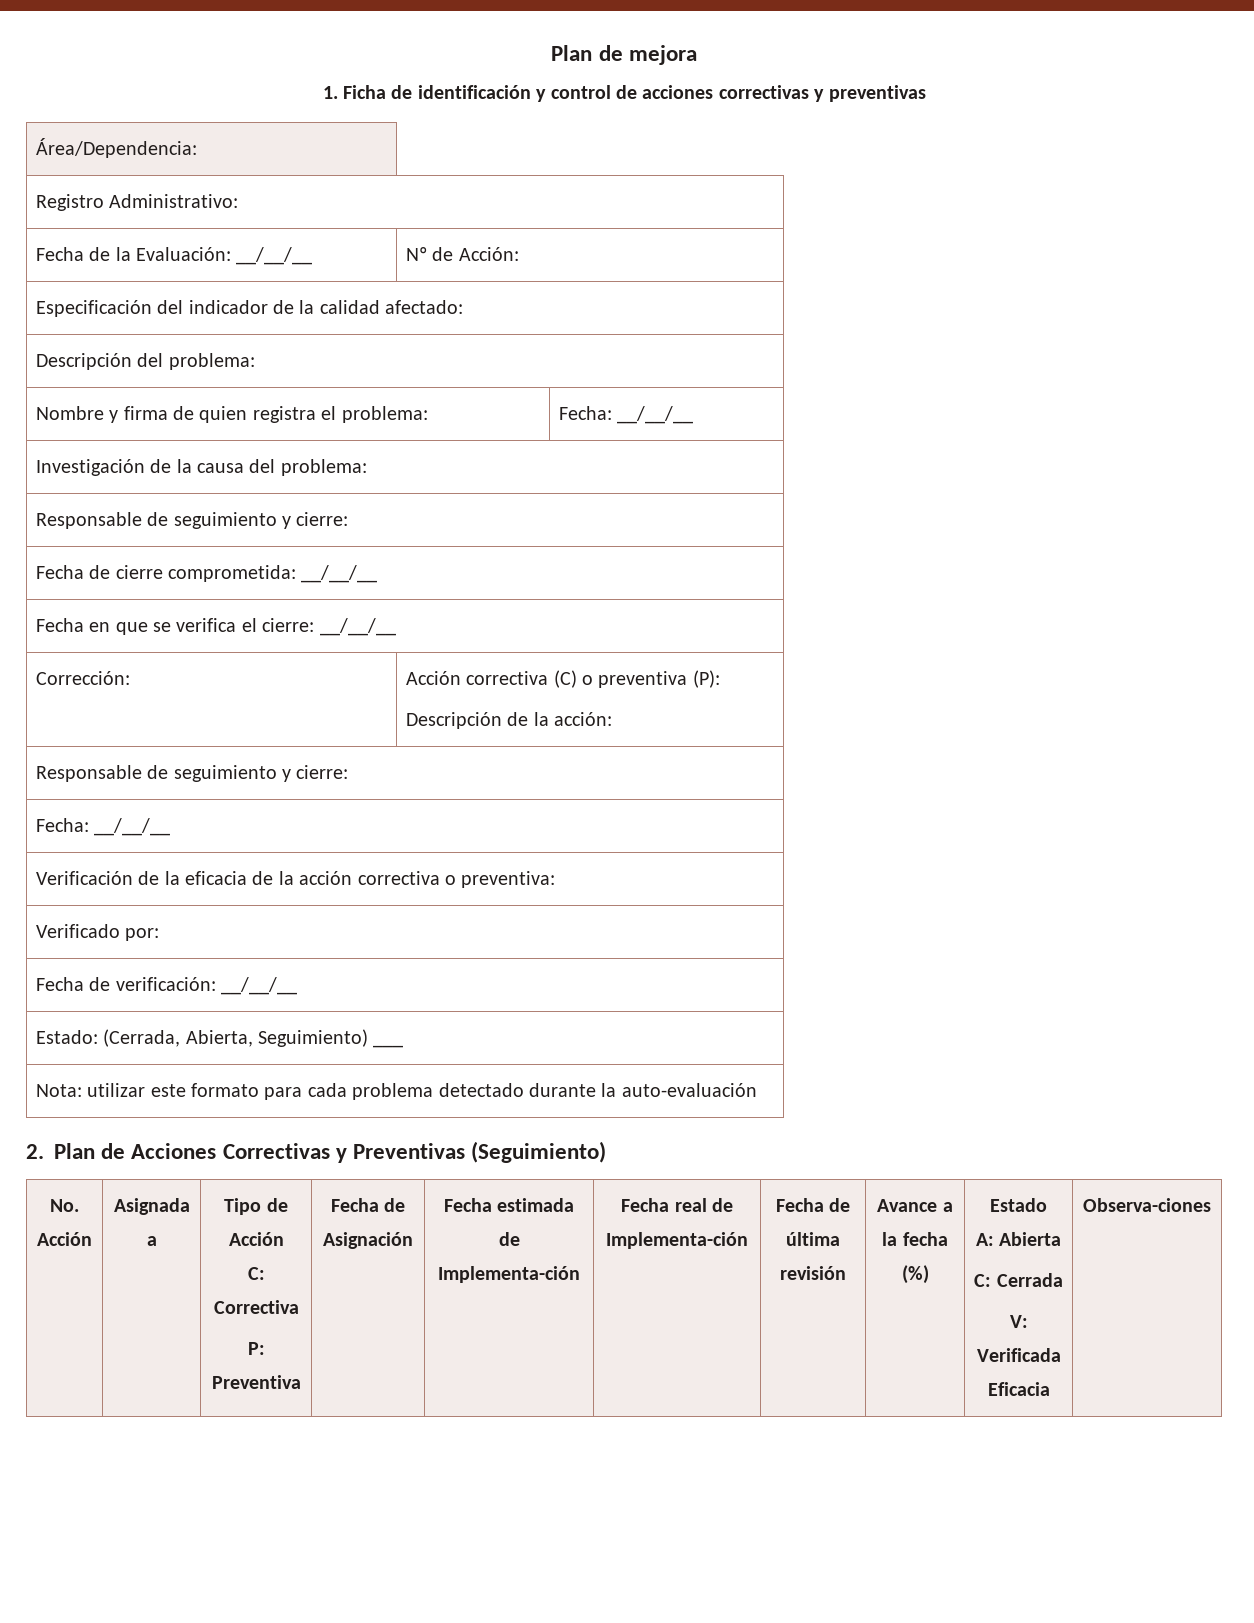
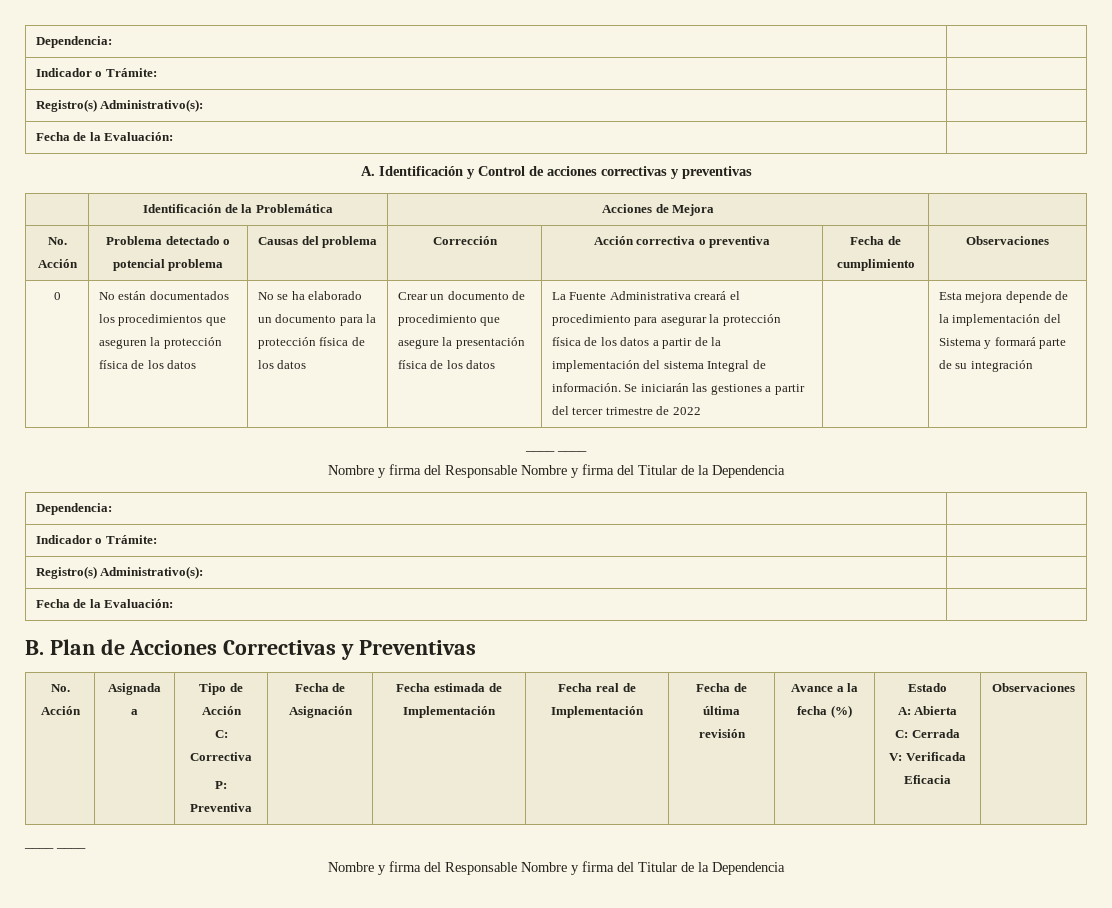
[551,45,697,65] [322,85,611,102] Plan de mejora // 1. Ficha de identificación y control -> [35,36,112,48] [35,68,157,77] [35,99,204,112] [35,132,174,141] [360,166,525,179] Dependencia: | // Indicador o Trámite: | // Registro(s) Administrativo(s): | // Fecha de la Evaluación: | // A. Identificación y Control
[35,138,197,158] [35,194,239,211] [35,247,313,265] [405,247,519,261] [35,300,464,317] [35,353,255,370] [35,406,428,423] [558,406,694,424] [35,459,367,476] [35,512,349,529] [35,565,378,583] [35,618,396,636] [35,671,130,685] [405,670,720,688] [405,712,613,729] [35,765,349,782] [35,818,171,836] [35,871,556,888] [35,924,160,941] [35,977,298,995] [35,1029,404,1048] [35,1083,757,1100] [26,1144,44,1159] Área/Dependencia: // Registro Administrativo: // Fecha de la Evaluación: __/__/__ | Nº de Acción: // Especificación del indicador de la calidad afectado: // Descripción del problema: // Nombre y firma de quien registra el problema: | Fecha: __/__/__ // Investigación de la causa del problema: // Responsable de seguimiento y cierre: // Fecha de cierre comprometida: __/__/__ // Fecha en que se verifica el cierre: __/__/__ // Corrección: | Acción correctiva (C) o preventiva (P): // Descripción de la acción: // Responsable de seguimiento y cierre: // Fecha: __/__/__ // Verificación de la eficacia de la acción correctiva o preventiva: // Verificado por: // Fecha de verificación: __/__/__ // Estado: (Cerrada, Abierta, Seguimiento) ___ // Nota: utilizar este formato para cada problema detectado durante la auto-evaluación // 2. -> [143,204,333,213] [601,204,715,216] [47,237,67,245] [37,259,78,268] [105,236,231,245] [112,259,224,271] [257,236,378,248] [432,236,498,245] [593,236,771,248] [850,236,901,245] [836,259,915,271] [966,236,1049,245] [53,292,61,300] [98,291,229,300] [98,314,226,326] [98,337,222,349] [98,360,197,369] [257,291,363,300] [257,314,377,326] [257,337,365,349] [257,360,307,369] [397,291,526,300] [397,314,501,326] [397,337,525,349] [397,360,496,369] [551,291,740,300] [551,314,781,326] [551,337,722,349] [551,360,766,372] [551,383,805,395] [551,406,701,415] [938,291,1069,303] [938,314,1061,326] [938,337,1067,349] [938,360,1033,372] [525,450,587,452] [328,464,785,478] [35,503,112,515] [35,535,157,544] [35,566,204,579] [35,599,174,608] [25,640,44,655] | Identificación de la Problemática | Acciones de Mejora | // No. Acción | Problema detectado o potencial problema | Causas del problema | Corrección | Acción correctiva o preventiva | Fecha de cumplimiento | Observaciones // 0 | No están documentados los procedimientos que aseguren la protección física de los datos | No se ha elaborado un documento para la protección física de los datos | Crear un documento de procedimiento que asegure la presentación física de los datos | La Fuente Administrativa creará el procedimiento para asegurar la protección física de los datos a partir de la implementación del sistema Integral de información. Se iniciarán las gestiones a partir del tercer trimestre de 2022 | | Esta mejora depende de la implementación del Sistema y formará parte de su integración // ____ ____ // Nombre y firma del Responsable Nombre y firma del Titular de la Dependencia // Dependencia: | // Indicador o Trámite: | // Registro(s) Administrativo(s): | // Fecha de la Evaluación: | // B.
[471,1141,607,1163] (Seguimiento) -> (476, 647) none
[438,1266,580,1283] Implementa-ción -> [403,706,496,718] Implementación
[606,1232,748,1249] Implementa-ción -> [551,706,644,718] Implementación
[1083,1198,1211,1212] Observa-ciones -> [992,683,1075,692] [24,847,86,849] [328,861,785,875] Observaciones // ____ ____ // Nombre y firma del Responsable Nombre y firma del Titular de la Dependencia

